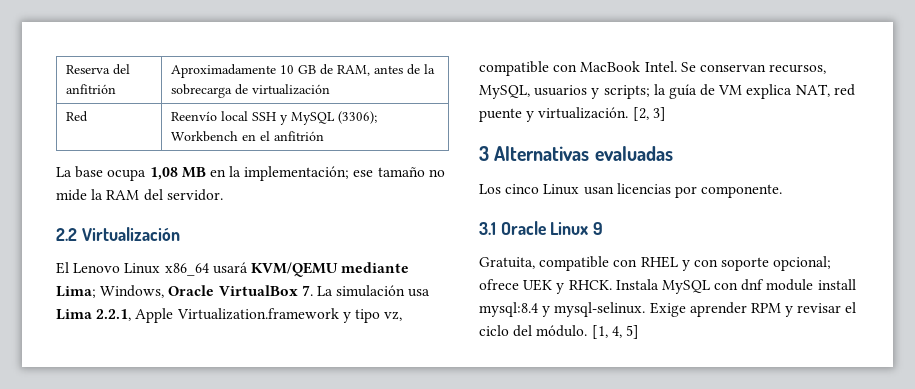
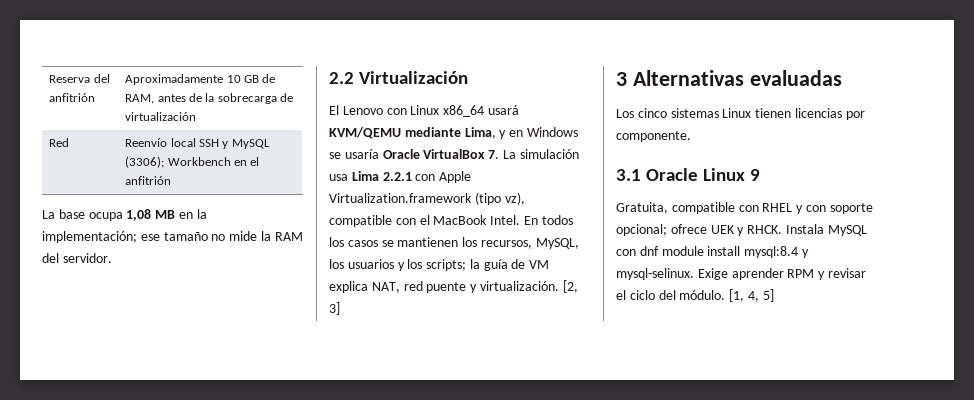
(121, 268) none -> [386,108,407,115] con
[56,285,165,298] Lima; Windows, -> [464,127,578,139] [329,149,379,159] Lima, y en Windows se usaría
[96,308,403,323] [479,61,578,76] 2.2.1, Apple Virtualization.framework y tipo vz, compatible con -> [382,171,472,183] [329,192,525,205] [329,215,430,227] 2.2.1 con Apple Virtualization.framework (tipo vz), compatible con el
[680,62,766,72] Se conservan -> [523,215,573,225] [329,237,478,247] En todos los casos se mantienen los
(530, 92) none -> [329,259,344,269] los
(600, 93) none -> [407,259,423,269] los
[543,184,614,195] Linux usan -> [670,108,792,118] sistemas Linux tienen

